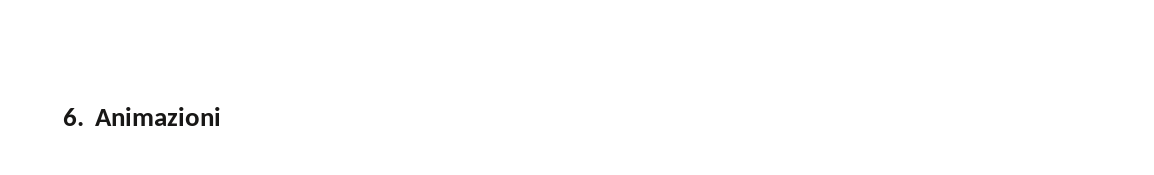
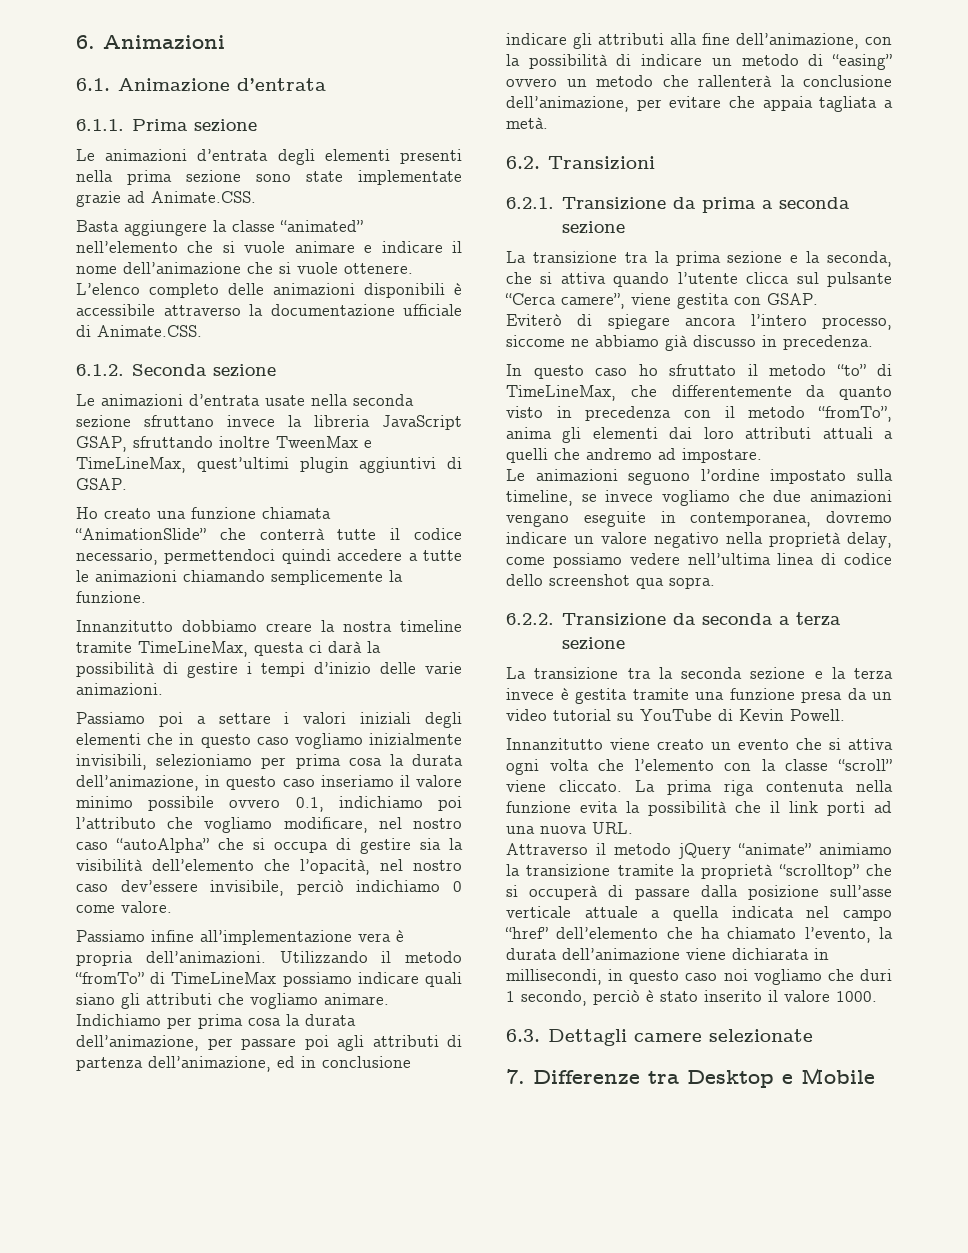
(221, 116) none -> [76,78,327,93] [76,119,258,133] [76,149,462,165] [76,170,462,185] [76,191,256,207] [76,220,363,236] [76,241,462,253] [76,262,413,274] [76,283,462,298] [76,304,462,316] [76,325,202,337] [76,364,277,378] [76,394,414,406] [76,415,462,430] [76,436,372,452] [76,457,462,473] [76,478,127,490] [76,507,331,519] [75,528,463,540] [76,549,462,565] [76,570,403,585] [76,591,146,603] [76,620,462,632] [76,641,381,657] [76,662,462,678] [76,683,163,695] [76,712,462,728] [76,733,462,749] [76,754,464,770] [76,775,462,791] [76,796,462,812] [76,817,462,833] [76,838,463,854] [76,859,462,875] [76,880,462,896] [76,901,172,913] [76,930,404,945] [76,951,462,966] [75,972,462,987] [76,993,389,1009] [76,1014,356,1029] [76,1035,462,1051] [76,1056,411,1072] [506,33,892,49] [506,54,892,70] [506,75,892,87] [506,96,893,112] [506,117,548,129] [506,156,656,171] [506,197,851,213] [562,221,626,235] [506,251,892,267] [506,272,892,287] [505,293,818,309] [506,314,892,330] [506,335,873,351] [506,364,892,379] [506,385,892,401] [506,406,892,422] [506,427,893,443] [506,448,762,463] [506,469,893,485] [506,490,892,506] [506,511,892,527] [506,532,892,548] [506,553,892,568] [506,574,715,589] [506,612,842,627] [562,637,626,651] [506,667,893,679] [506,688,892,704] [506,709,845,721] [506,738,893,750] [506,759,892,775] [506,780,893,796] [506,801,892,816] [506,822,633,834] [506,843,892,859] [506,864,892,879] [506,885,892,900] [506,906,892,921] [505,927,893,943] [506,948,829,960] [506,969,892,985] [506,990,877,1006] [506,1029,814,1046] [506,1068,876,1088] // 6.1. Animazione d’entrata // 6.1.1. Prima sezione // Le animazioni d’entrata degli elementi presenti nella prima sezione sono state implementate grazie ad Animate.CSS. // Basta aggiungere la classe “animated” nell’elemento che si vuole animare e indicare il nome dell’animazione che si vuole ottenere. L’elenco completo delle animazioni disponibili è accessibile attraverso la documentazione ufficiale di Animate.CSS. // 6.1.2. Seconda sezione // Le animazioni d’entrata usate nella seconda sezione sfruttano invece la libreria JavaScript GSAP, sfruttando inoltre TweenMax e TimeLineMax, quest’ultimi plugin aggiuntivi di GSAP. // Ho creato una funzione chiamata “AnimationSlide” che conterrà tutte il codice necessario, permettendoci quindi accedere a tutte le animazioni chiamando semplicemente la funzione. // Innanzitutto dobbiamo creare la nostra timeline tramite TimeLineMax, questa ci darà la possibilità di gestire i tempi d’inizio delle varie animazioni. // Passiamo poi a settare i valori iniziali degli elementi che in questo caso vogliamo inizialmente invisibili, selezioniamo per prima cosa la durata dell’animazione, in questo caso inseriamo il valore minimo possibile ovvero 0.1, indichiamo poi l’attributo che vogliamo modificare, nel nostro caso “autoAlpha” che si occupa di gestire sia la visibilità dell’elemento che l’opacità, nel nostro caso dev’essere invisibile, perciò indichiamo 0 come valore. // Passiamo infine all’implementazione vera è propria dell’animazioni. Utilizzando il metodo “fromTo” di TimeLineMax possiamo indicare quali siano gli attributi che vogliamo animare. Indichiamo per prima cosa la durata dell’animazione, per passare poi agli attributi di partenza dell’animazione, ed in conclusione indicare gli attributi alla fine dell’animazione, con la possibilità di indicare un metodo di “easing” ovvero un metodo che rallenterà la conclusione dell’animazione, per evitare che appaia tagliata a metà. // 6.2. Transizioni // 6.2.1. Transizione da prima a seconda sezione // La transizione tra la prima sezione e la seconda, che si attiva quando l’utente clicca sul pulsante “Cerca camere”, viene gestita con GSAP. // Eviterò di spiegare ancora l’intero processo, siccome ne abbiamo già discusso in precedenza. // In questo caso ho sfruttato il metodo “to” di TimeLineMax, che differentemente da quanto visto in precedenza con il metodo “fromTo”, anima gli elementi dai loro attributi attuali a quelli che andremo ad impostare. // Le animazioni seguono l’ordine impostato sulla timeline, se invece vogliamo che due animazioni vengano eseguite in contemporanea, dovremo indicare un valore negativo nella proprietà delay, come possiamo vedere nell’ultima linea di codice dello screenshot qua sopra. // 6.2.2. Transizione da seconda a terza sezione // La transizione tra la seconda sezione e la terza invece è gestita tramite una funzione presa da un video tutorial su YouTube di Kevin Powell. // Innanzitutto viene creato un evento che si attiva ogni volta che l’elemento con la classe “scroll” viene cliccato. La prima riga contenuta nella funzione evita la possibilità che il link porti ad una nuova URL. // Attraverso il metodo jQuery “animate” animiamo la transizione tramite la proprietà “scrolltop” che si occuperà di passare dalla posizione sull’asse verticale attuale a quella indicata nel campo “href” dell’elemento che ha chiamato l’evento, la durata dell’animazione viene dichiarata in millisecondi, in questo caso noi vogliamo che duri 1 secondo, perciò è stato inserito il valore 1000. // 6.3. Dettagli camere selezionate // 7. Differenze tra Desktop e Mobile

